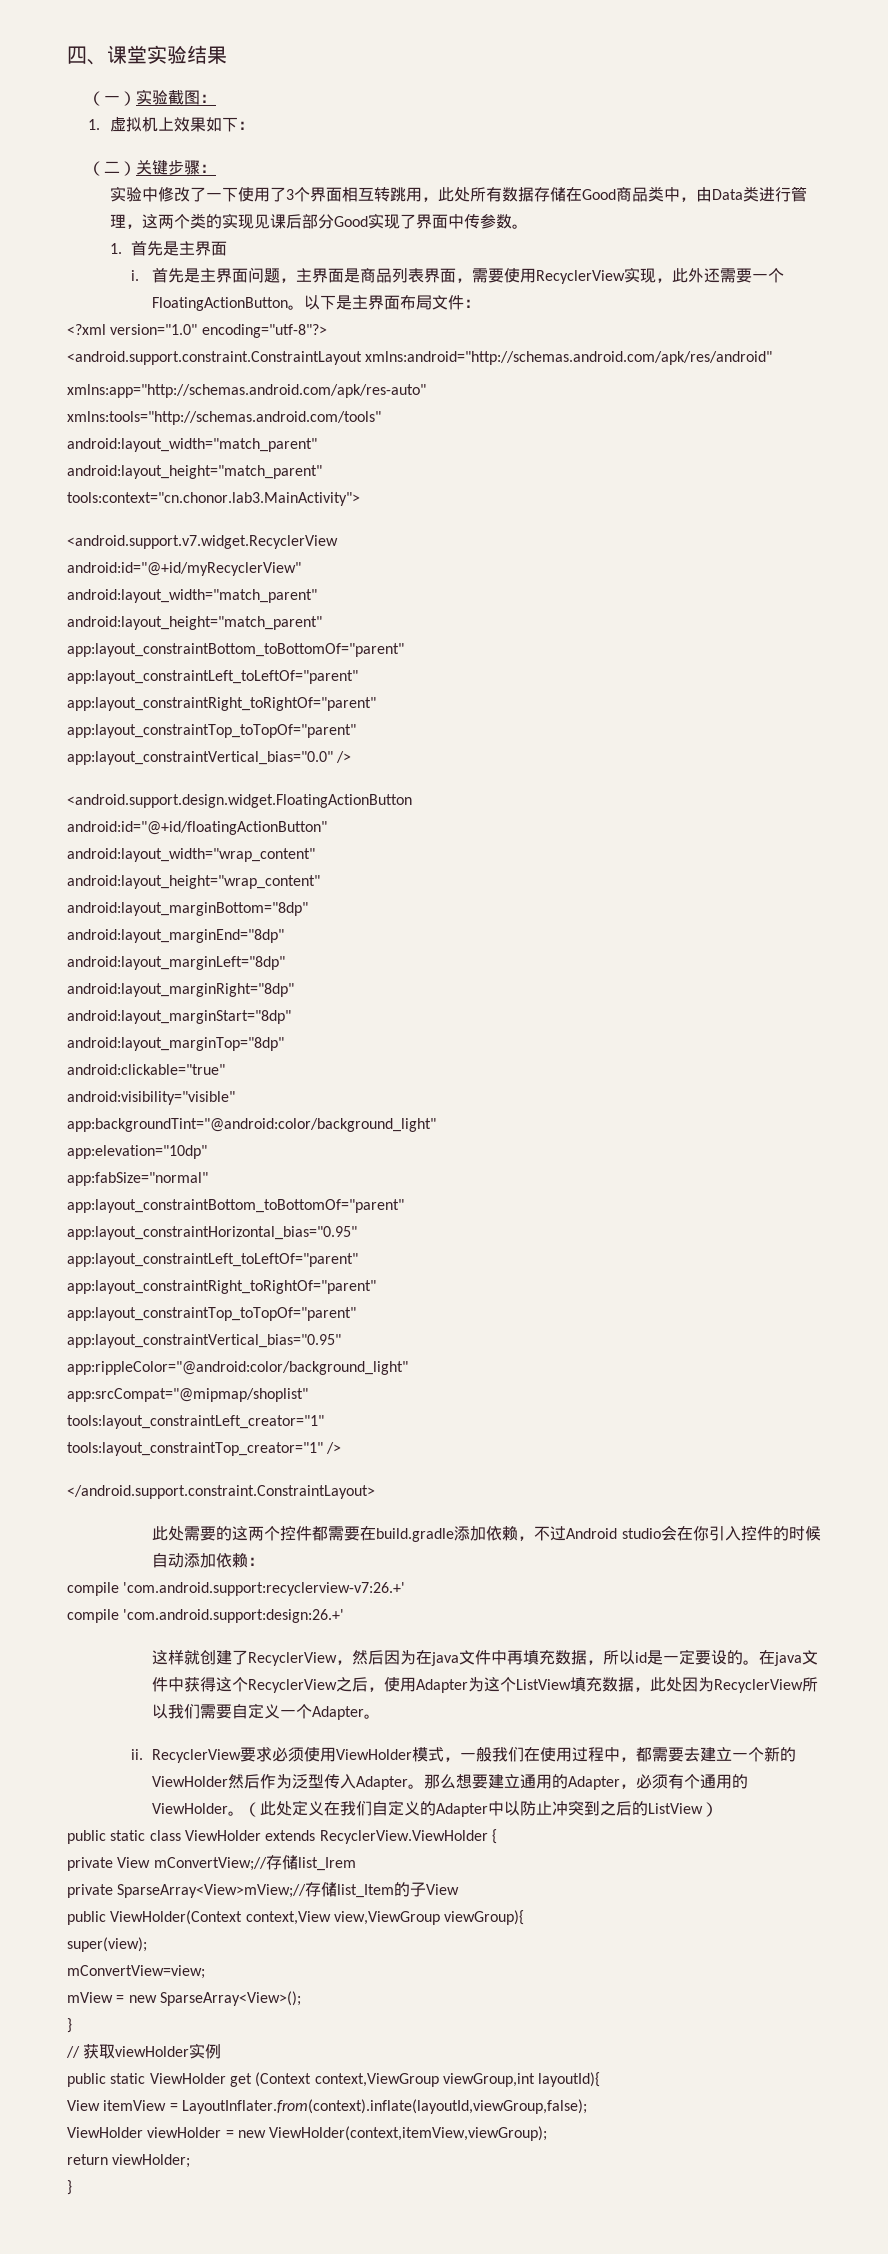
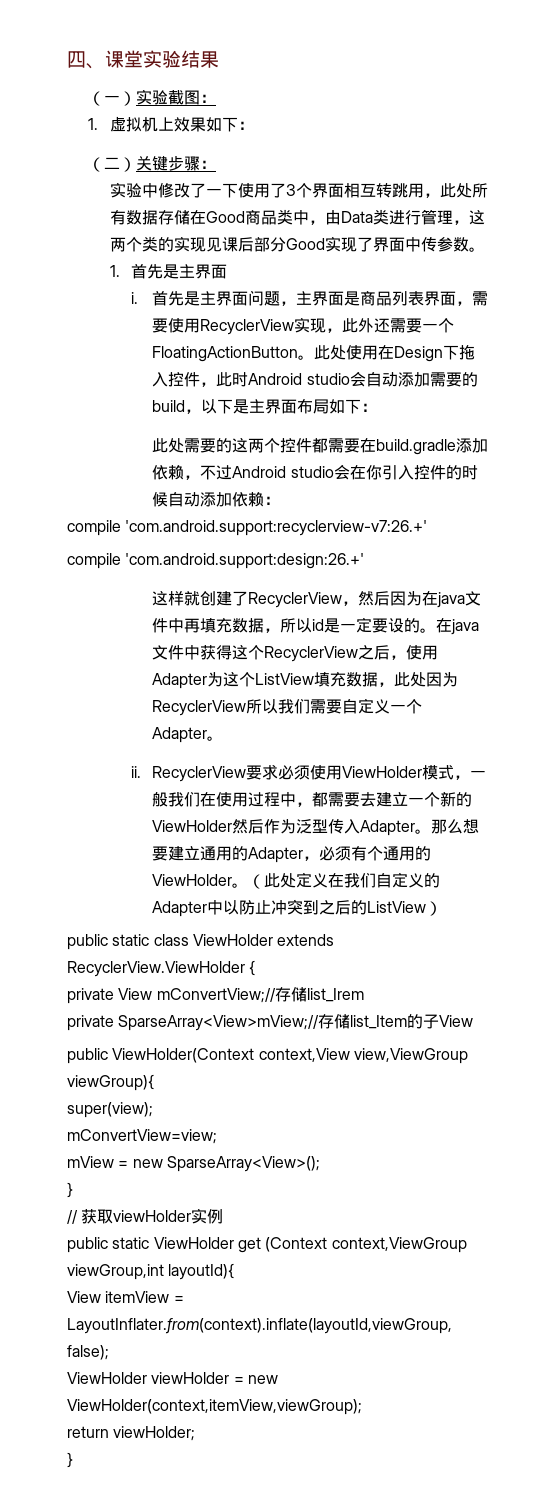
(305, 307) none -> [314,345,476,362] [152,371,478,387] [152,400,202,414] 此处使用在Design下拖入控件，此时Android studio会自动添加需要的build，
[432,295,481,310] [67,324,327,338] [67,351,773,365] [67,384,426,398] [67,411,381,425] [67,438,317,452] [67,465,322,479] [67,492,360,506] [67,535,338,549] [67,562,301,576] [67,589,317,603] [67,616,322,630] [67,643,404,657] [67,670,358,684] [67,697,376,711] [67,724,356,738] [67,751,352,765] [67,794,412,808] [67,821,327,835] [67,848,315,862] [67,875,320,889] [67,902,308,916] [67,929,284,943] [67,956,285,970] [67,983,294,997] [67,1010,291,1024] [67,1037,284,1051] [67,1064,225,1075] [67,1091,235,1105] [67,1118,436,1132] [67,1145,207,1159] [67,1172,208,1186] [67,1199,404,1213] [67,1226,357,1240] [67,1253,358,1267] [67,1280,376,1294] [67,1307,356,1321] [67,1334,341,1348] [67,1361,408,1375] [67,1388,308,1402] [67,1415,324,1429] [67,1442,342,1456] [67,1485,375,1499] 文件： // <?xml version="1.0" encoding="utf-8"?> // <android.support.constraint.ConstraintLayout xmlns:android="http://schemas.android.com/apk/res/android" // xmlns:app="http://schemas.android.com/apk/res-auto" // xmlns:tools="http://schemas.android.com/tools" // android:layout_width="match_parent" // android:layout_height="match_parent" // tools:context="cn.chonor.lab3.MainActivity"> // <android.support.v7.widget.RecyclerView // android:id="@+id/myRecyclerView" // android:layout_width="match_parent" // android:layout_height="match_parent" // app:layout_constraintBottom_toBottomOf="parent" // app:layout_constraintLeft_toLeftOf="parent" // app:layout_constraintRight_toRightOf="parent" // app:layout_constraintTop_toTopOf="parent" // app:layout_constraintVertical_bias="0.0" /> // <android.support.design.widget.FloatingActionButton // android:id="@+id/floatingActionButton" // android:layout_width="wrap_content" // android:layout_height="wrap_content" // android:layout_marginBottom="8dp" // android:layout_marginEnd="8dp" // android:layout_marginLeft="8dp" // android:layout_marginRight="8dp" // android:layout_marginStart="8dp" // android:layout_marginTop="8dp" // android:clickable="true" // android:visibility="visible" // app:backgroundTint="@android:color/background_light" // app:elevation="10dp" // app:fabSize="normal" // app:layout_constraintBottom_toBottomOf="parent" // app:layout_constraintHorizontal_bias="0.95" // app:layout_constraintLeft_toLeftOf="parent" // app:layout_constraintRight_toRightOf="parent" // app:layout_constraintTop_toTopOf="parent" // app:layout_constraintVertical_bias="0.95" // app:rippleColor="@android:color/background_light" // app:srcCompat="@mipmap/shoplist" // tools:layout_constraintLeft_creator="1" // tools:layout_constraintTop_creator="1" /> // </android.support.constraint.ConstraintLayout> -> [329,399,378,414] 如下：

